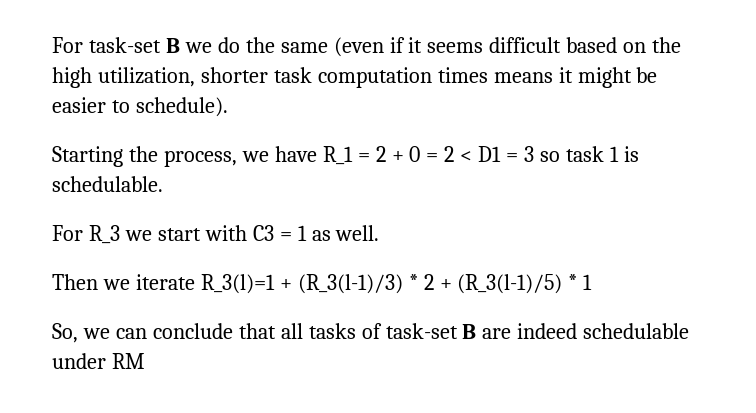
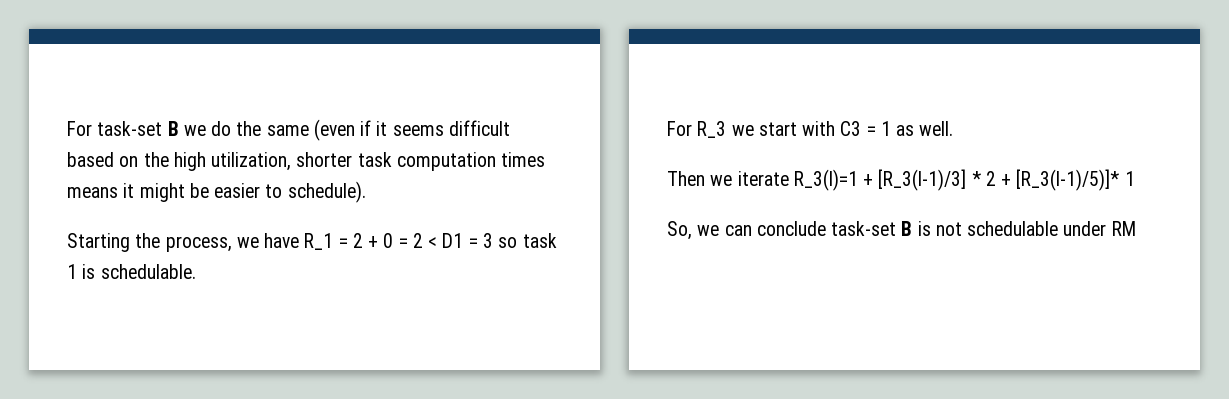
[297,274,403,294] (R_3(l-1)/3) -> [878,169,967,191] [R_3(l-1)/3]
[457,274,578,294] (R_3(l-1)/5) * -> [1016,169,1120,191] [R_3(l-1)/5)]*
[238,323,578,339] that all tasks of task-set B are indeed -> [831,221,962,236] task-set B is not

